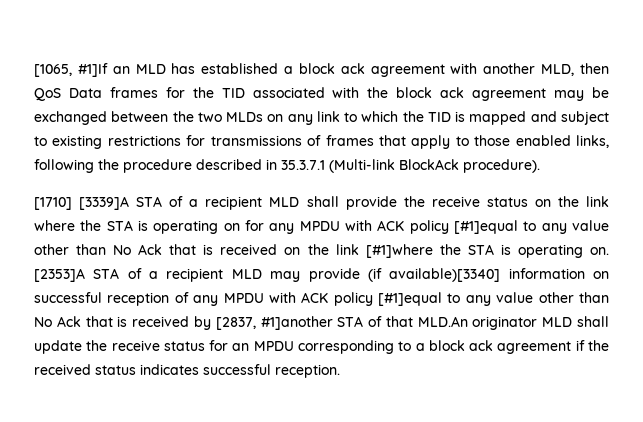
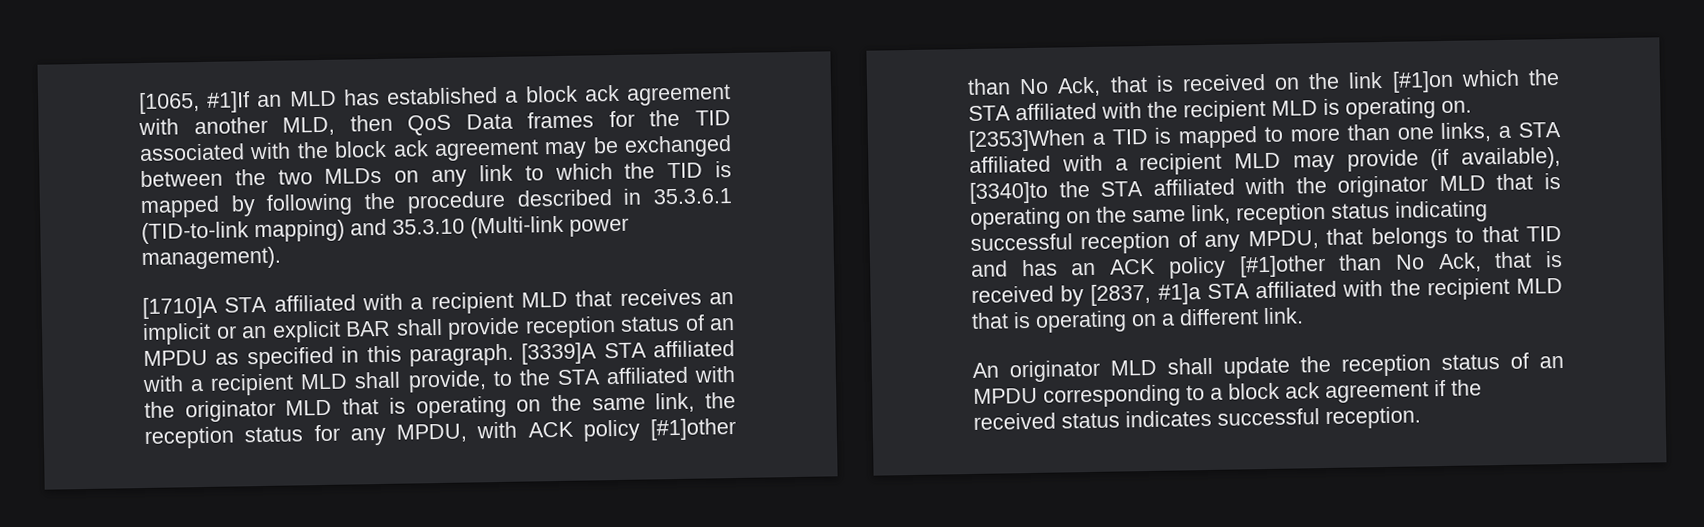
[530,111,609,125] [34,135,610,149] and subject to existing restrictions for transmissions of frames that apply to those enabled links, -> [230,195,256,217] by
[281,159,540,173] [34,196,609,210] [34,220,240,234] 35.3.7.1 (Multi-link BlockAck procedure). // [1710] [3339]A STA of a recipient MLD shall provide the receive status on the link where the STA is operating on -> [653,188,732,205] [141,215,629,245] [141,246,281,271] [142,288,734,320] [142,314,735,346] [143,340,735,370] [142,365,736,396] [144,391,736,423] [144,426,304,449] 35.3.6.1 (TID-to-link mapping) and 35.3.10 (Multi-link power management). // [1710]A STA affiliated with a recipient MLD that receives an implicit or an explicit BAR shall provide reception status of an MPDU as specified in this paragraph. [3339]A STA affiliated with a recipient MLD shall provide, to the STA affiliated with the originator MLD that is operating on the same link, the reception status
[299,220,609,234] [34,244,163,255] MPDU with ACK policy [#1]equal to any value other than No Ack -> [396,417,736,443] [967,76,1102,97] MPDU, with ACK policy [#1]other than No Ack,
[365,244,609,258] [34,268,142,282] [#1]where the STA is operating on. [2353]A STA of -> [1391,69,1560,93] [968,97,1472,123] [968,121,1561,153] [969,154,1103,173] [#1]on which the STA affiliated with the recipient MLD is operating on. [2353]When a TID is mapped to more than one links, a STA affiliated with
[389,268,610,282] [34,292,609,306] [34,316,81,327] available)[3340] information on successful reception of any MPDU with ACK policy [#1]equal to any value other than No Ack -> [1461,146,1561,170] [969,172,1561,204] [970,200,1488,230] [970,225,1562,255] [970,252,1482,279] available), [3340]to the STA affiliated with the originator MLD that is operating on the same link, reception status indicating successful reception of any MPDU, that belongs to that TID and has an ACK policy [#1]other than No Ack,
[260,316,468,330] #1]another STA of that MLD.An -> [1157,277,1563,305] [971,307,1304,333] [972,362,999,378] #1]a STA affiliated with the recipient MLD that is operating on a different link. // An
[111,340,229,351] receive status for -> [1341,352,1529,377] reception status of

